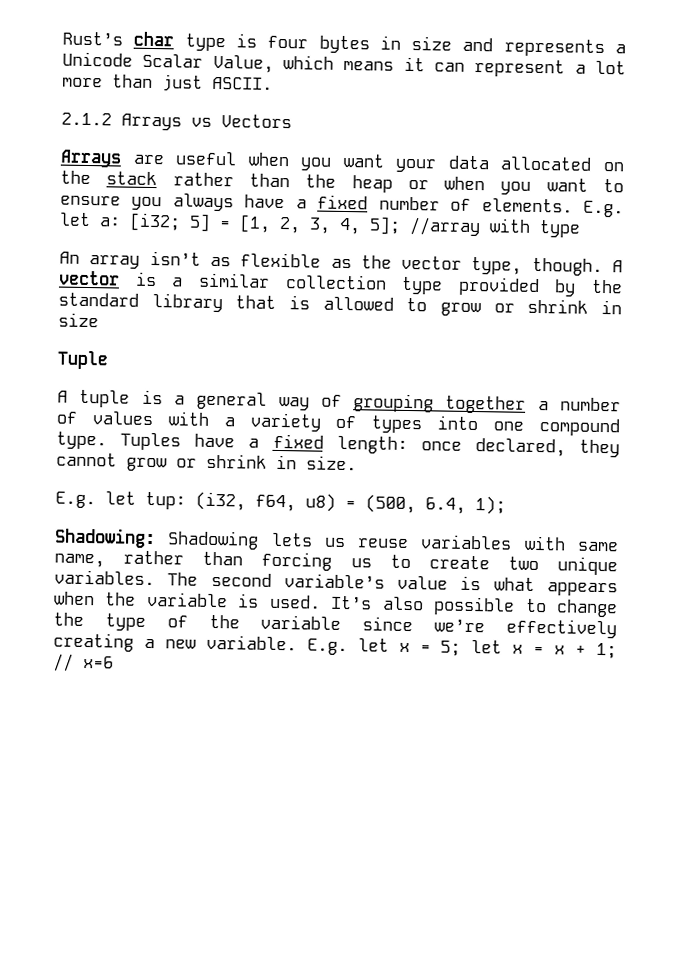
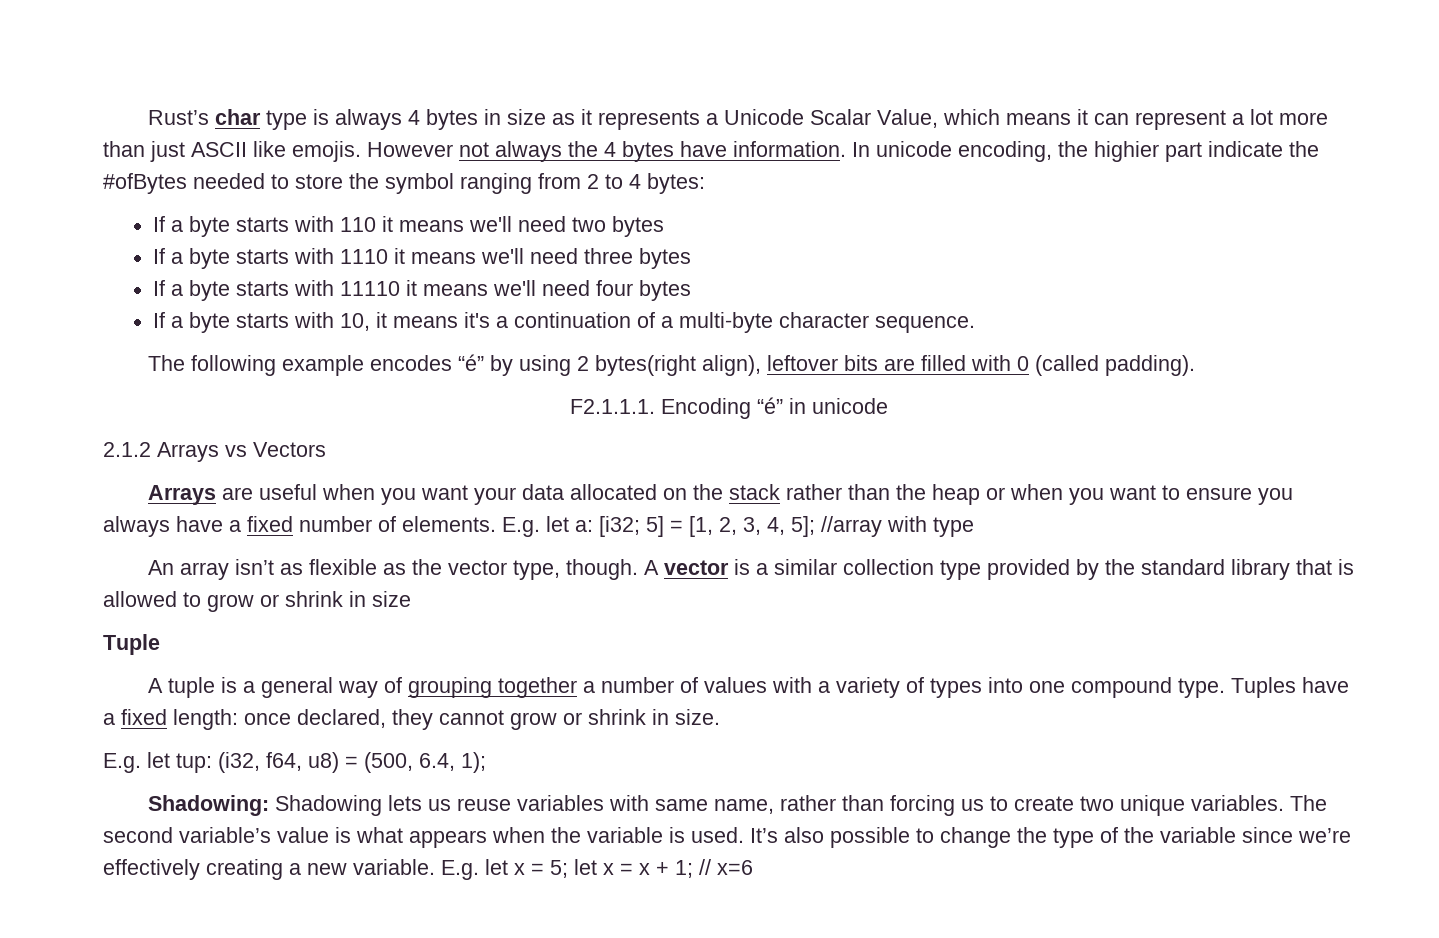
[267,35,309,49] four -> [334,109,420,130] always 4
[462,37,494,52] and -> [551,109,592,125] as it
[212,76,273,90] ASCII. -> [191,141,1319,162] [103,173,705,194] [153,216,665,237] [153,248,692,269] [153,280,692,301] [153,312,976,333] [147,354,1195,376] [570,397,888,419] ASCII like emojis. However not always the 4 bytes have information. In unicode encoding, the highier part indicate the #ofBytes needed to store the symbol ranging from 2 to 4 bytes: // If a byte starts with 110 it means we'll need two bytes // If a byte starts with 1110 it means we'll need three bytes // If a byte starts with 11110 it means we'll need four bytes // If a byte starts with 10, it means it's a continuation of a multi-byte character sequence. // The following example encodes “é” by using 2 bytes(right align), leftover bits are filled with 0 (called padding). // F2.1.1.1. Encoding “é” in unicode

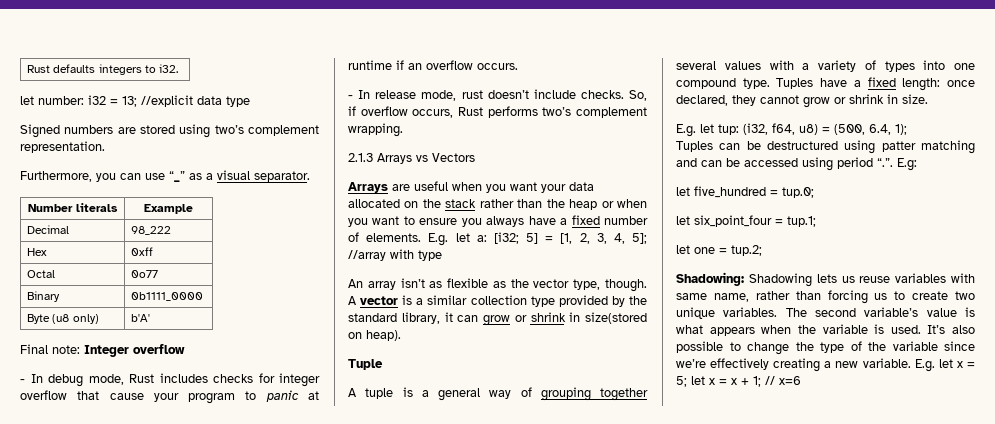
[147,109,1328,130] [103,141,1319,162] [103,173,705,194] [153,216,665,237] [153,248,692,269] [153,280,692,301] [153,312,976,333] [147,354,1195,376] [570,397,888,419] [103,442,151,457] Rust’s char type is always 4 bytes in size as it represents a Unicode Scalar Value, which means it can represent a lot more than just ASCII like emojis. However not always the 4 bytes have information. In unicode encoding, the highier part indicate the #ofBytes needed to store the symbol ranging from 2 to 4 bytes: // If a byte starts with 110 it means we'll need two bytes // If a byte starts with 1110 it means we'll need three bytes // If a byte starts with 11110 it means we'll need four bytes // If a byte starts with 10, it means it's a continuation of a multi-byte character sequence. // The following example encodes “é” by using 2 bytes(right align), leftover bits are filled with 0 (called padding). // F2.1.1.1. Encoding “é” in unicode // 2.1.2 -> [27,64,178,75] [20,95,250,107] [20,124,319,138] [20,141,105,153] [20,170,310,182] [28,203,118,212] [144,204,193,214] [27,225,70,234] [131,226,172,235] [27,248,48,256] [131,247,154,256] [27,270,56,278] [131,270,159,278] [27,291,61,302] [131,292,204,301] [27,314,99,324] [131,314,151,322] [20,344,185,357] [20,373,320,387] [20,390,319,404] [348,60,518,70] [348,89,647,101] [348,106,647,118] [348,123,403,137] [348,153,373,162] Rust defaults integers to i32. // let number: i32 = 13; //explicit data type // Signed numbers are stored using two’s complement representation. // Furthermore, you can use “_” as a visual separator. // Number literals | Example // Decimal | 98_222 // Hex | 0xff // Octal | 0o77 // Binary | 0b1111_0000 // Byte (u8 only) | b'A' // Final note: Integer overflow // - In debug mode, Rust includes checks for integer overflow that cause your program to panic at runtime if an overflow occurs. // - In release mode, rust doesn’t include checks. So, if overflow occurs, Rust performs two’s complement wrapping. // 2.1.3
[1230,559,1354,580] [103,591,411,612] library that is allowed to grow or shrink in size -> [401,312,647,326] [348,330,401,341] library, it can grow or shrink in size(stored on heap).
[582,677,698,693] a number of -> [676,61,716,70] several
(486, 762) none -> [676,140,975,154] [676,157,917,171] [676,186,814,198] [676,215,816,227] [676,245,762,256] // Tuples can be destructured using patter matching and can be accessed using period “.”. E.g: // let five_hundred = tup.0; // let six_point_four = tup.1; // let one = tup.2;

